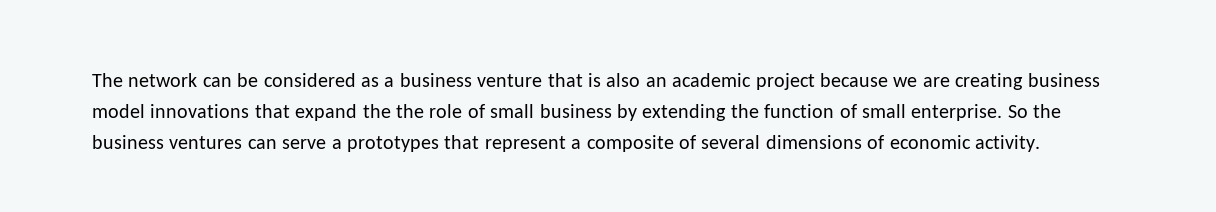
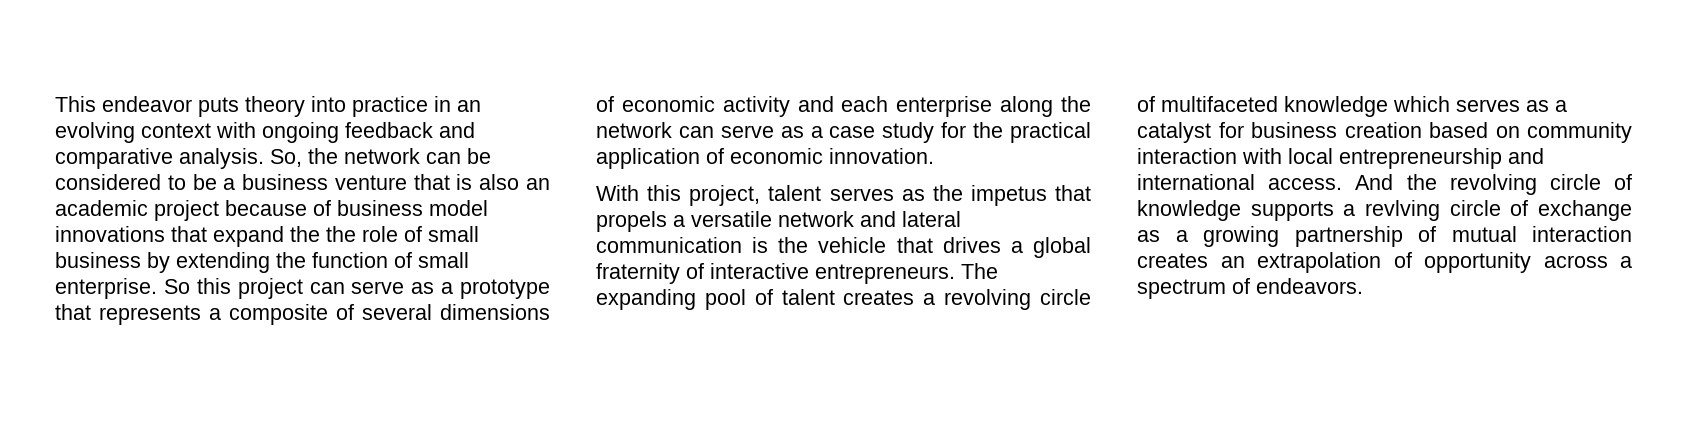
[92,73,123,87] The -> [55,96,481,117] [55,122,475,143] [55,148,338,169] This endeavor puts theory into practice in an evolving context with ongoing feedback and comparative analysis. So, the
[361,77,379,87] as -> [167,174,217,190] to be
[893,73,1024,90] we are creating -> [313,200,331,216] of
[1033,104,1062,118] [92,135,566,152] the business ventures can serve a prototypes that represent -> [196,278,550,299] [55,304,201,325] this project can serve as a prototype that represents
[974,135,1040,152] activity. -> [722,96,1091,117] [596,122,1091,143] [596,148,934,169] [596,185,1091,206] [596,211,961,232] [596,237,1091,258] [596,263,998,284] [596,289,1091,310] [1137,96,1567,117] [1137,122,1632,143] [1137,148,1544,169] [1137,174,1632,195] [1137,200,1632,221] [1137,226,1632,247] [1137,252,1632,273] [1137,278,1363,299] activity and each enterprise along the network can serve as a case study for the practical application of economic innovation. // With this project, talent serves as the impetus that propels a versatile network and lateral communication is the vehicle that drives a global fraternity of interactive entrepreneurs. The expanding pool of talent creates a revolving circle of multifaceted knowledge which serves as a catalyst for business creation based on community interaction with local entrepreneurship and international access. And the revolving circle of knowledge supports a revlving circle of exchange as a growing partnership of mutual interaction creates an extrapolation of opportunity across a spectrum of endeavors.

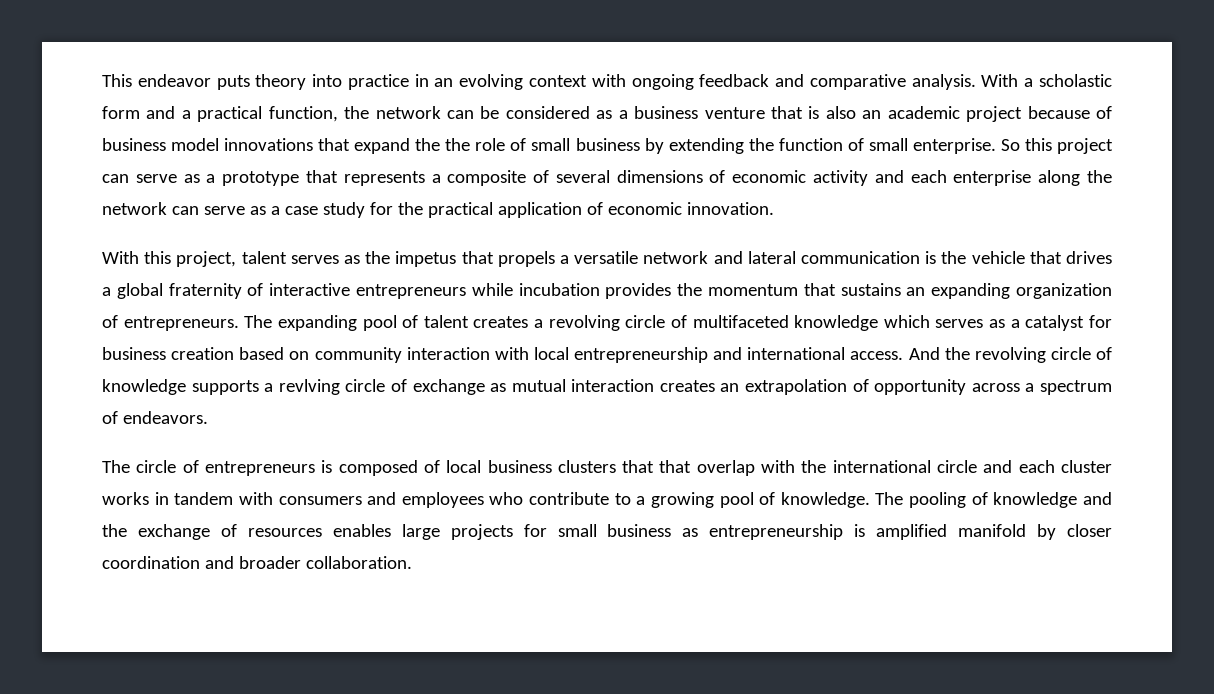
[270,149,302,167] So, -> [981,74,1113,87] [102,106,338,122] With a scholastic form and a practical function,
[167,174,217,190] to be -> [596,110,613,119] as
(809, 271) none -> [355,283,1112,299] [102,315,118,328] entrepreneurs while incubation provides the momentum that sustains an expanding organization of
[1175,226,1436,247] a growing partnership of -> (507, 387) none
(1363, 286) none -> [102,460,1112,476] [102,492,1113,508] [102,524,1112,540] [102,556,412,569] // The circle of entrepreneurs is composed of local business clusters that that overlap with the international circle and each cluster works in tandem with consumers and employees who contribute to a growing pool of knowledge. The pooling of knowledge and the exchange of resources enables large projects for small business as entrepreneurship is amplified manifold by closer coordination and broader collaboration.

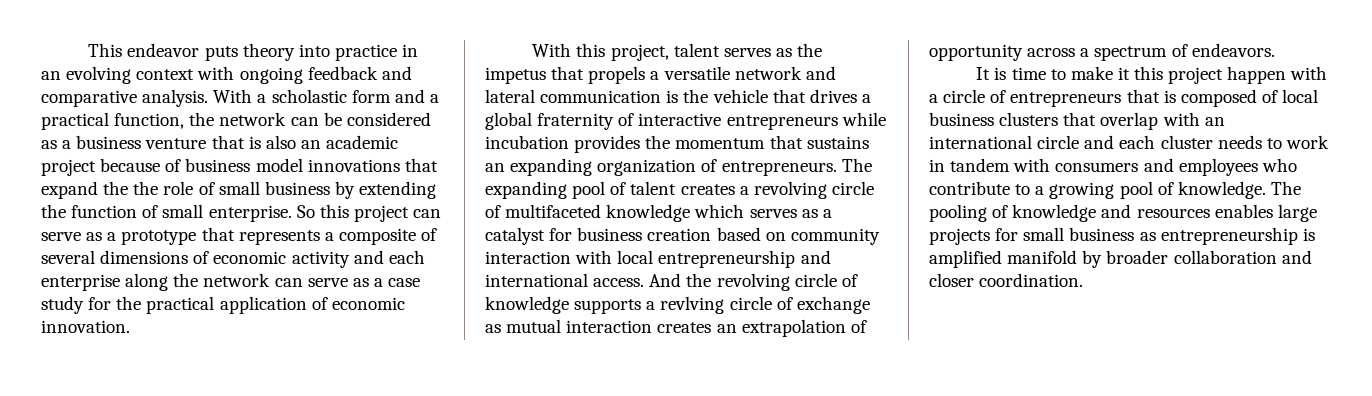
[102,460,130,473] The -> [976,66,1328,84] [929,94,938,103] It is time to make it this project happen with a
(315, 468) none -> [1126,89,1160,103] that
[659,460,692,473] that -> (1097, 119) none
[801,460,827,473] the -> [1204,117,1225,126] an
[102,492,149,505] works -> [1217,135,1329,149] needs to work
[102,524,237,540] the exchange of -> (1132, 211) none
[1067,524,1112,537] [102,556,412,569] closer coordination and broader collaboration. -> [1106,250,1312,264] [929,273,1084,287] broader collaboration and closer coordination.

